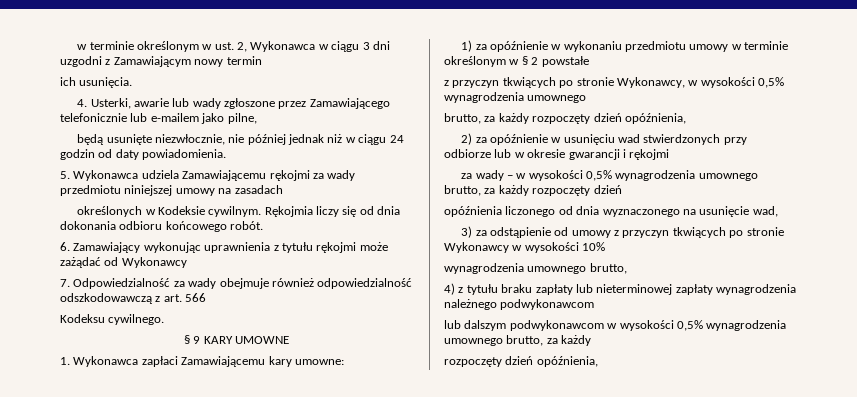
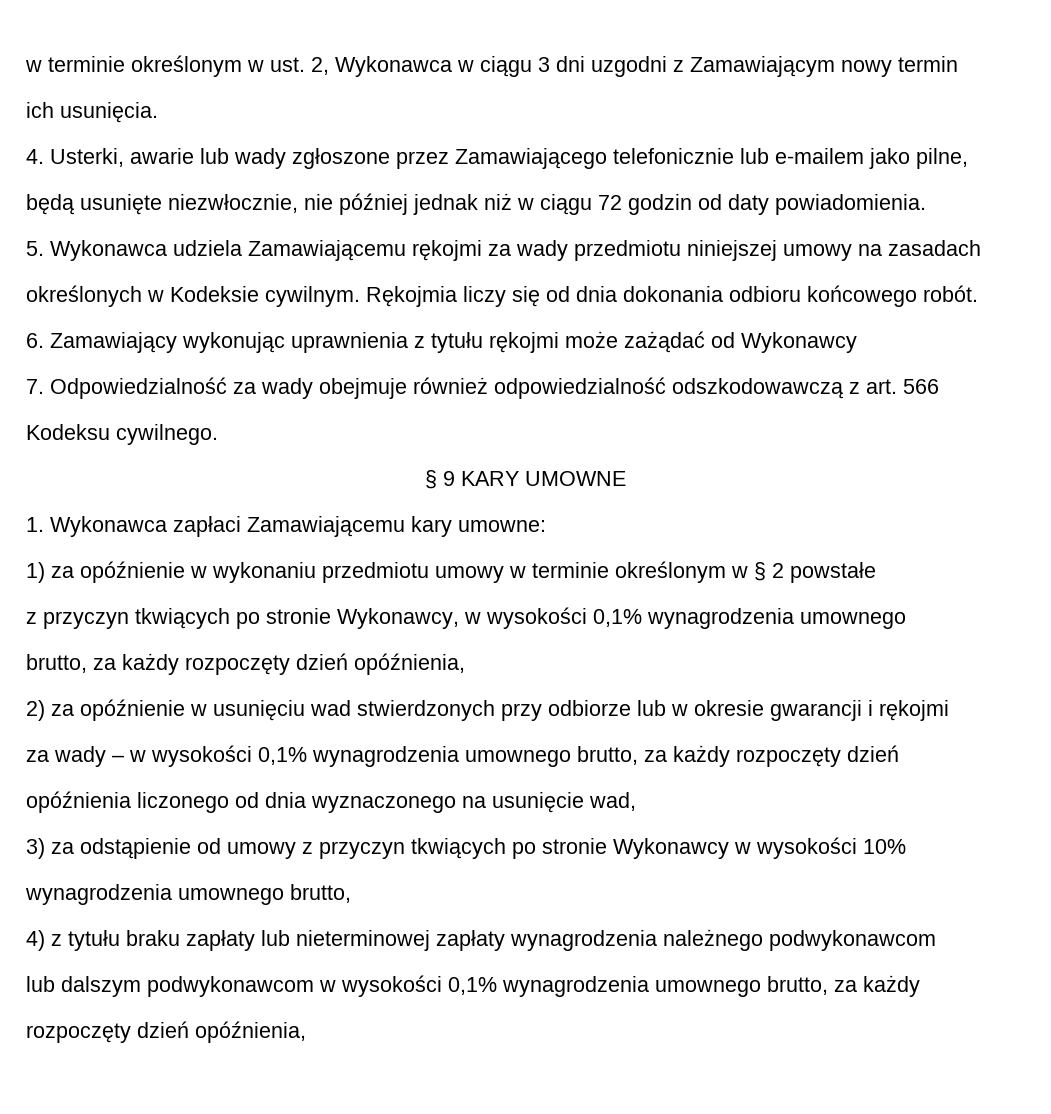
[389,135,404,143] 24 -> [598,195,622,210] 72
[758,77,784,88] 0,5% -> [593,609,642,627] 0,1%
[586,170,613,181] 0,5% -> [258,747,307,765] 0,1%
[676,320,703,331] 0,5% -> [448,977,497,995] 0,1%

